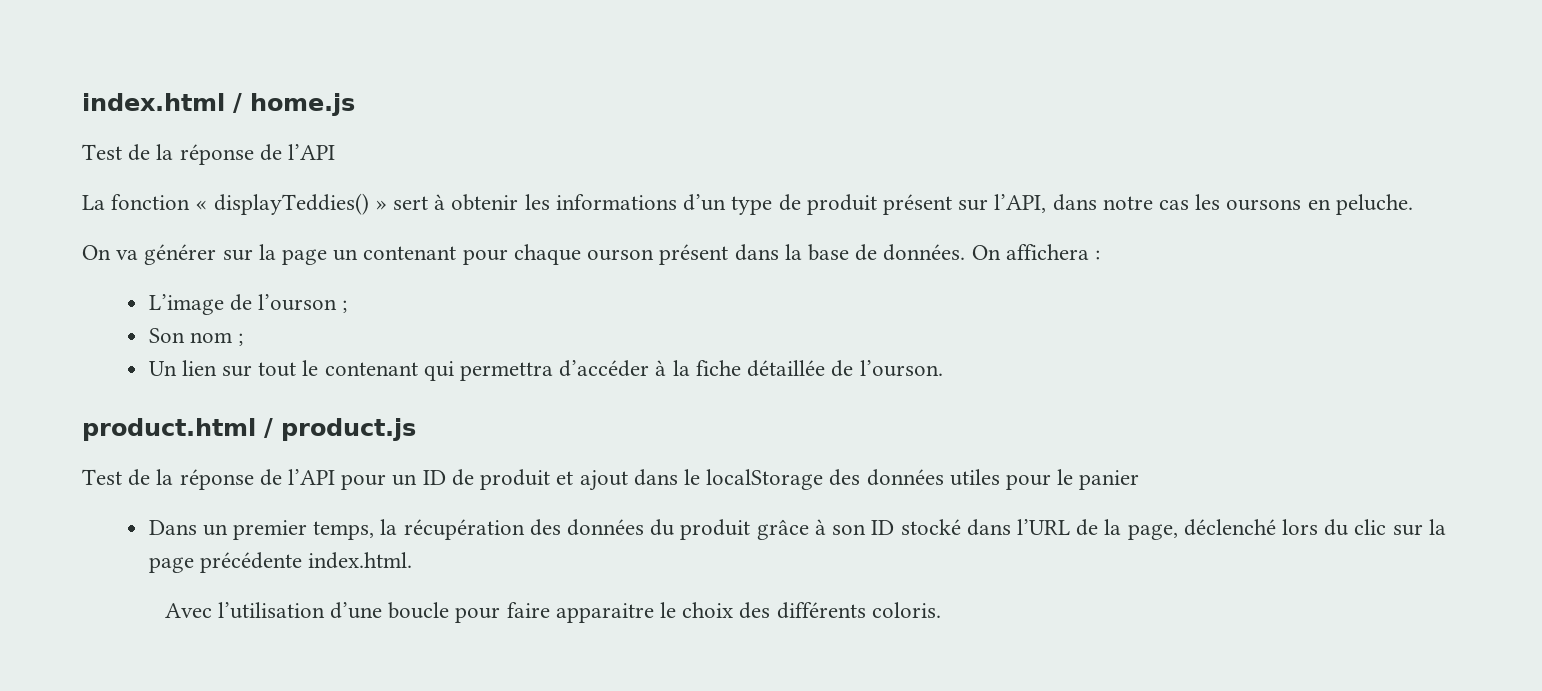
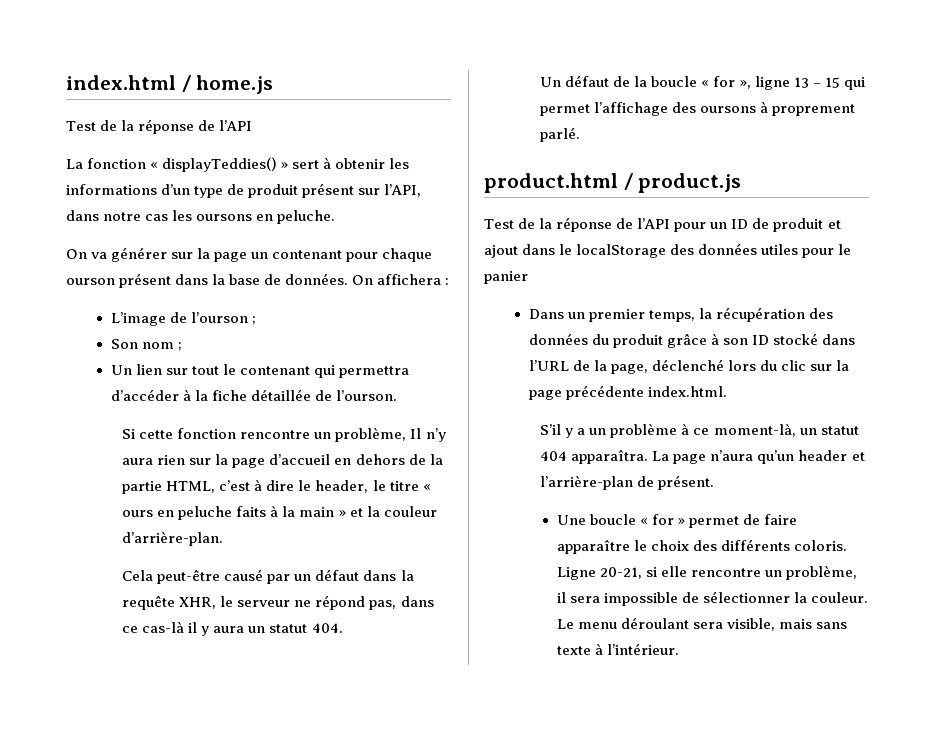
(943, 368) none -> [122,427,446,442] [122,454,443,468] [122,479,431,494] [122,505,437,520] [122,531,224,546] [122,569,414,584] [122,595,434,610] [122,621,343,636] [540,75,865,90] [540,101,856,116] [540,127,581,142] // Si cette fonction rencontre un problème, Il n’y aura rien sur la page d’accueil en dehors de la partie HTML, c’est à dire le header, le titre « ours en peluche faits à la main » et la couleur d’arrière-plan. // Cela peut-être causé par un défaut dans la requête XHR, le serveur ne répond pas, dans ce cas-là il y aura un statut 404. // Un défaut de la boucle « for », ligne 13 – 15 qui permet l’affichage des oursons à proprement parlé.
[164,602,654,623] Avec l’utilisation d’une boucle pour faire apparaitre -> [540,423,859,438] [540,450,865,464] [540,475,715,490] [556,514,798,528] [556,540,630,554] S’il y a un problème à ce moment-là, un statut 404 apparaîtra. La page n’aura qu’un header et l’arrière-plan de présent. // Une boucle « for » permet de faire apparaître
(941, 610) none -> [556,565,857,580] [556,591,868,606] [556,617,847,631] [556,643,679,655] Ligne 20-21, si elle rencontre un problème, il sera impossible de sélectionner la couleur. Le menu déroulant sera visible, mais sans texte à l’intérieur.

